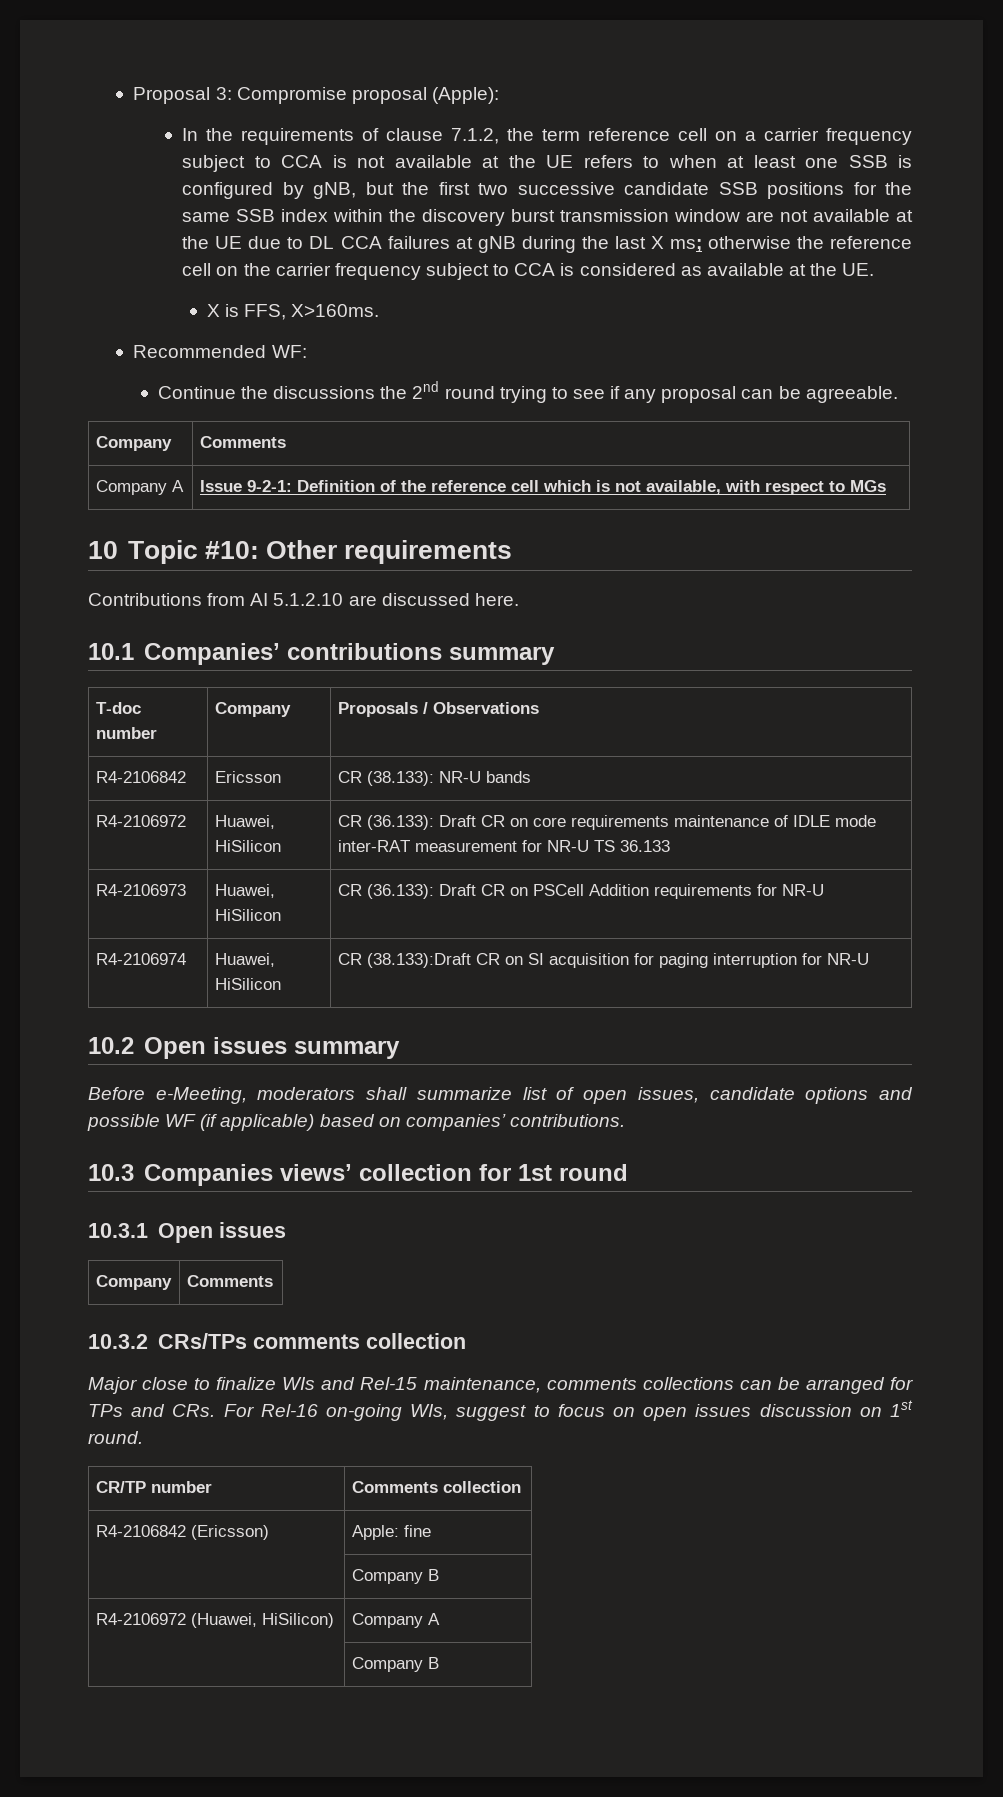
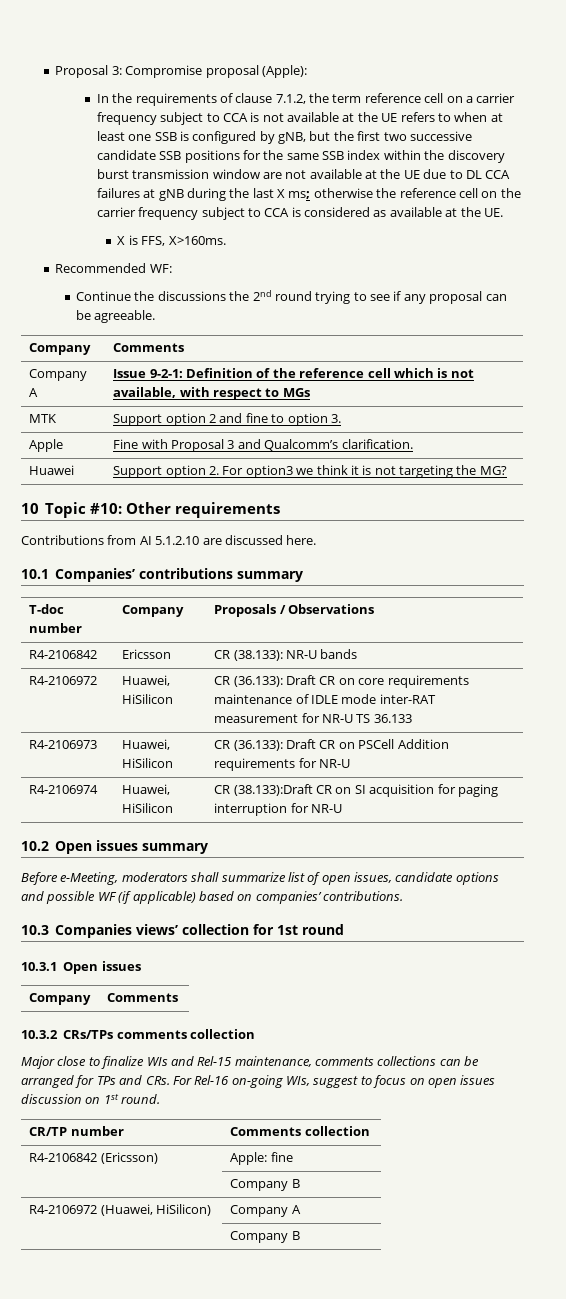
(886, 486) none -> [29,414,57,423] [113,413,341,426] [29,439,64,452] [113,439,413,452] [29,465,75,475] [113,465,507,478] // MTK | Support option 2 and fine to option 3. // Apple | Fine with Proposal 3 and Qualcomm’s clarification. // Huawei | Support option 2. For option3 we think it is not targeting the MG?

